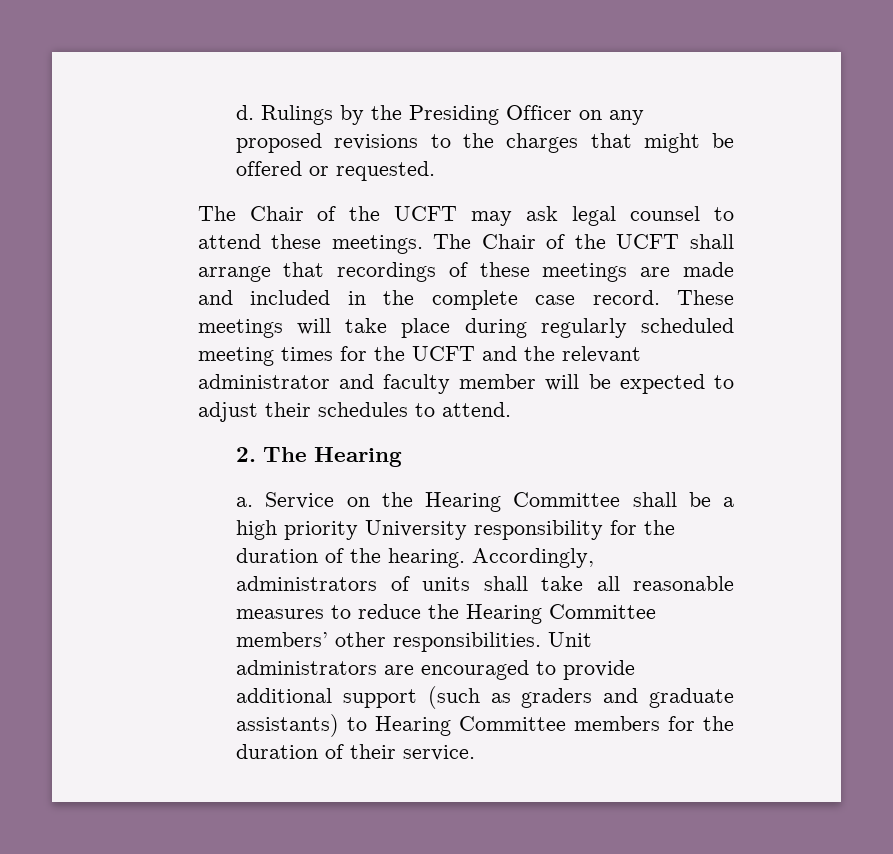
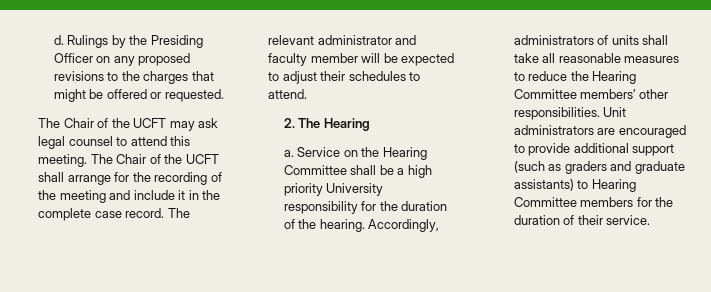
[271,234,423,254] these meetings. -> [170,136,191,146] [38,154,88,167] this meeting.
[283,262,734,282] [197,290,331,305] that recordings of these meetings are made and included -> [114,172,222,185] [38,190,186,203] for the recording of the meeting and include it
[677,290,734,305] [197,318,734,338] [197,346,555,366] These meetings will take place during regularly scheduled meeting times for the UCFT and the -> [167,208,190,218] The

